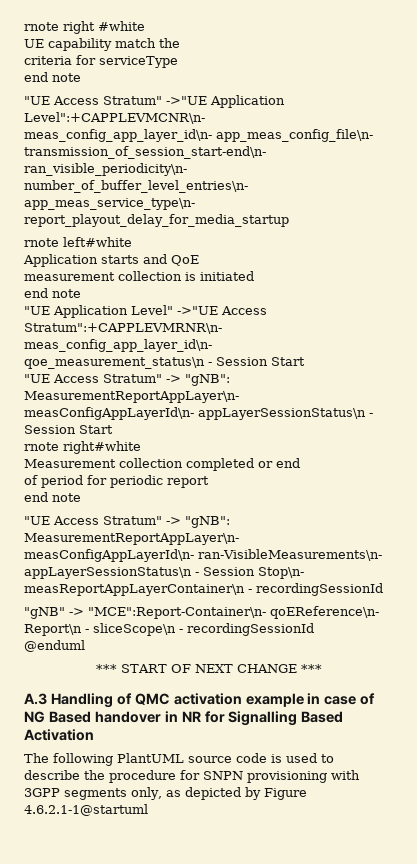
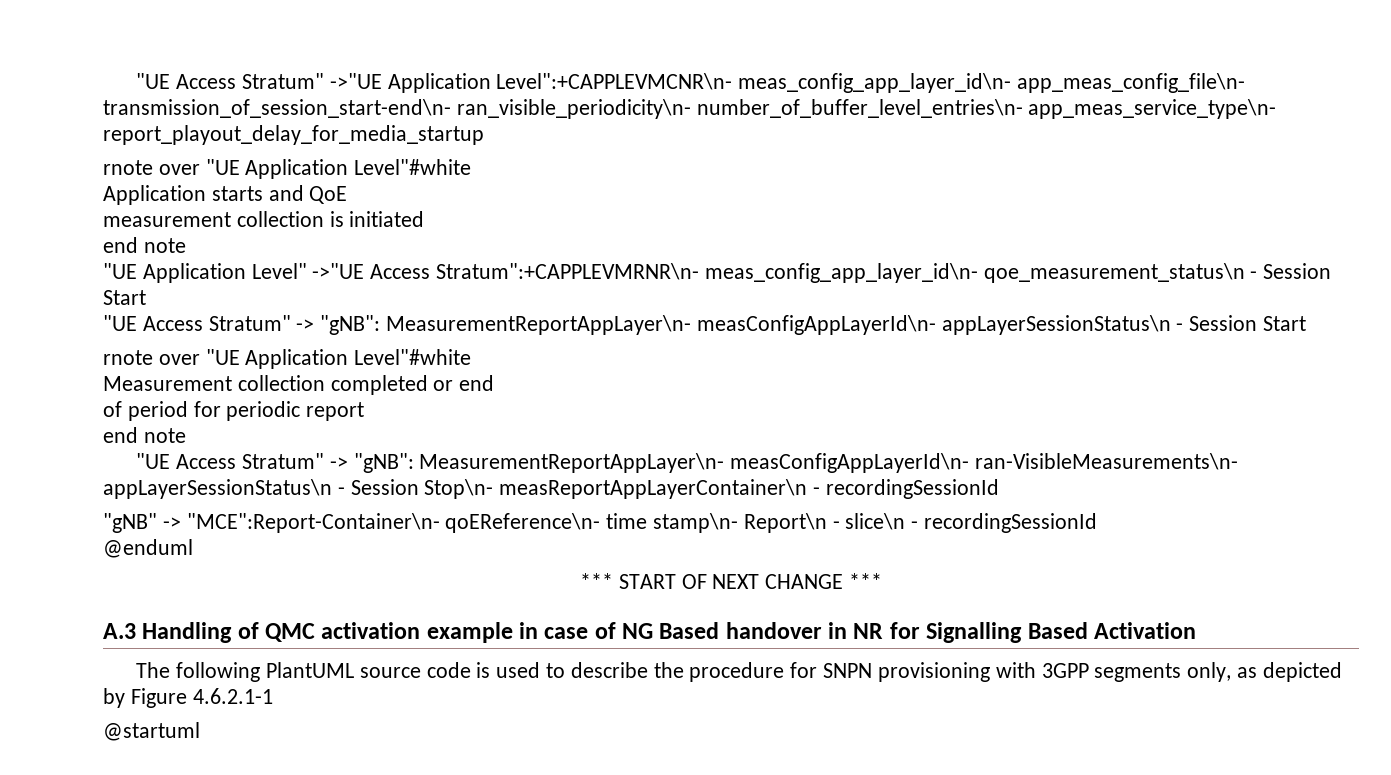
[24,21,145,34] [24,38,180,51] [24,55,178,68] [24,72,81,82] rnote right #white // UE capability match the // criteria for serviceType // end note // -> (136, 81) none
[63,237,132,247] left#white -> [158,159,472,179] over "UE Application Level"#white
[63,441,141,454] right#white -> [158,349,472,369] over "UE Application Level"#white
(379, 612) none -> [606,513,739,533] time stamp\n-
[93,623,176,636] sliceScope\n -> [845,513,906,530] slice\n
[24,804,148,816] 4.6.2.1-1@startuml -> [192,688,273,704] [103,722,200,741] 4.6.2.1-1 // @startuml

